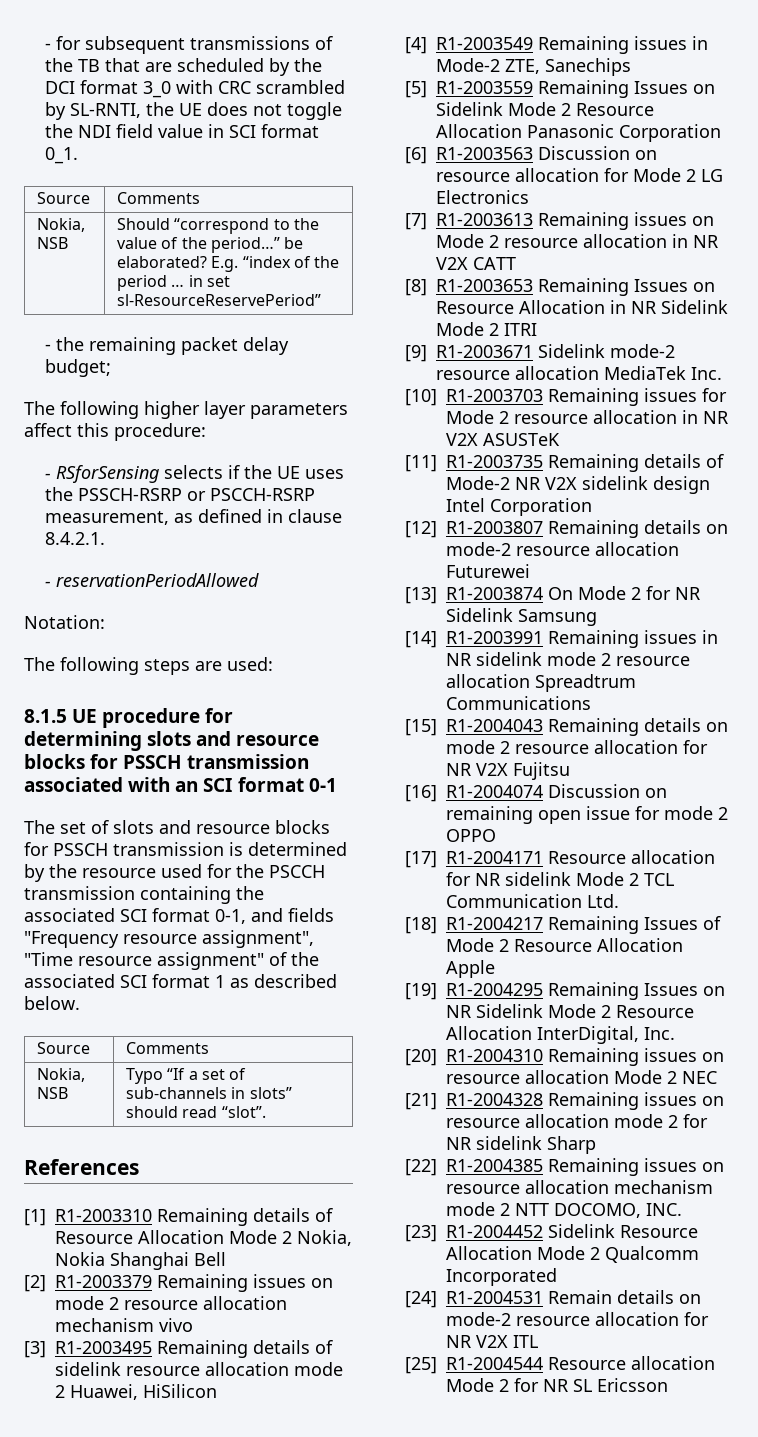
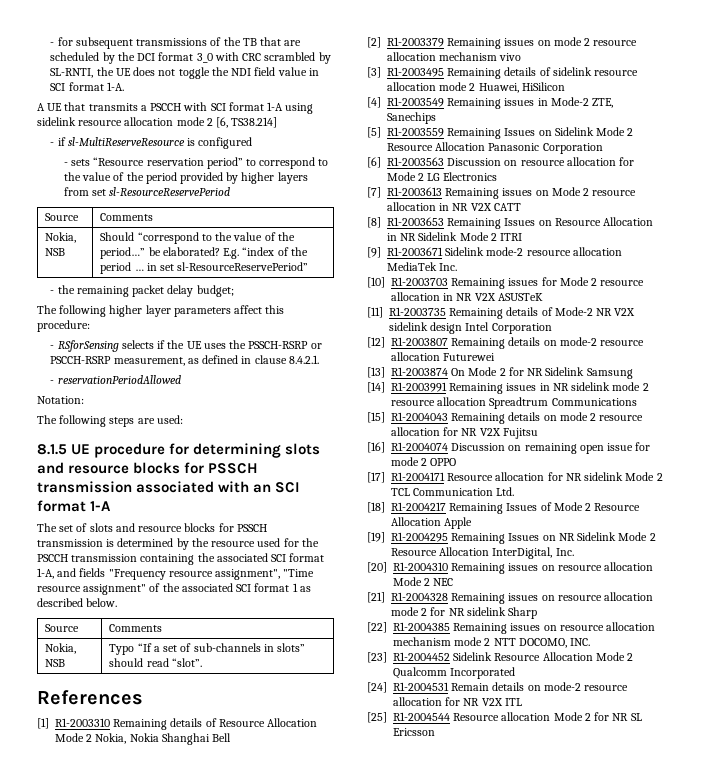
[44,147,78,164] 0_1. -> [106,82,124,91] [37,102,314,114] [37,117,278,128] [50,137,253,149] [63,157,329,169] [63,172,308,184] [63,187,231,196] 1-A. // A UE that transmits a PSCCH with SCI format 1-A using sidelink resource allocation mode 2 [6, TS38.214] // - if sl-MultiReserveResource is configured // - sets “Resource reservation period” to correspond to the value of the period provided by higher layers from set sl-ResourceReservePeriod
[308,778,337,792] 0-1 -> [90,501,112,511] 1-A
[215,909,246,924] 0-1, -> [37,568,54,579] 1-A,

